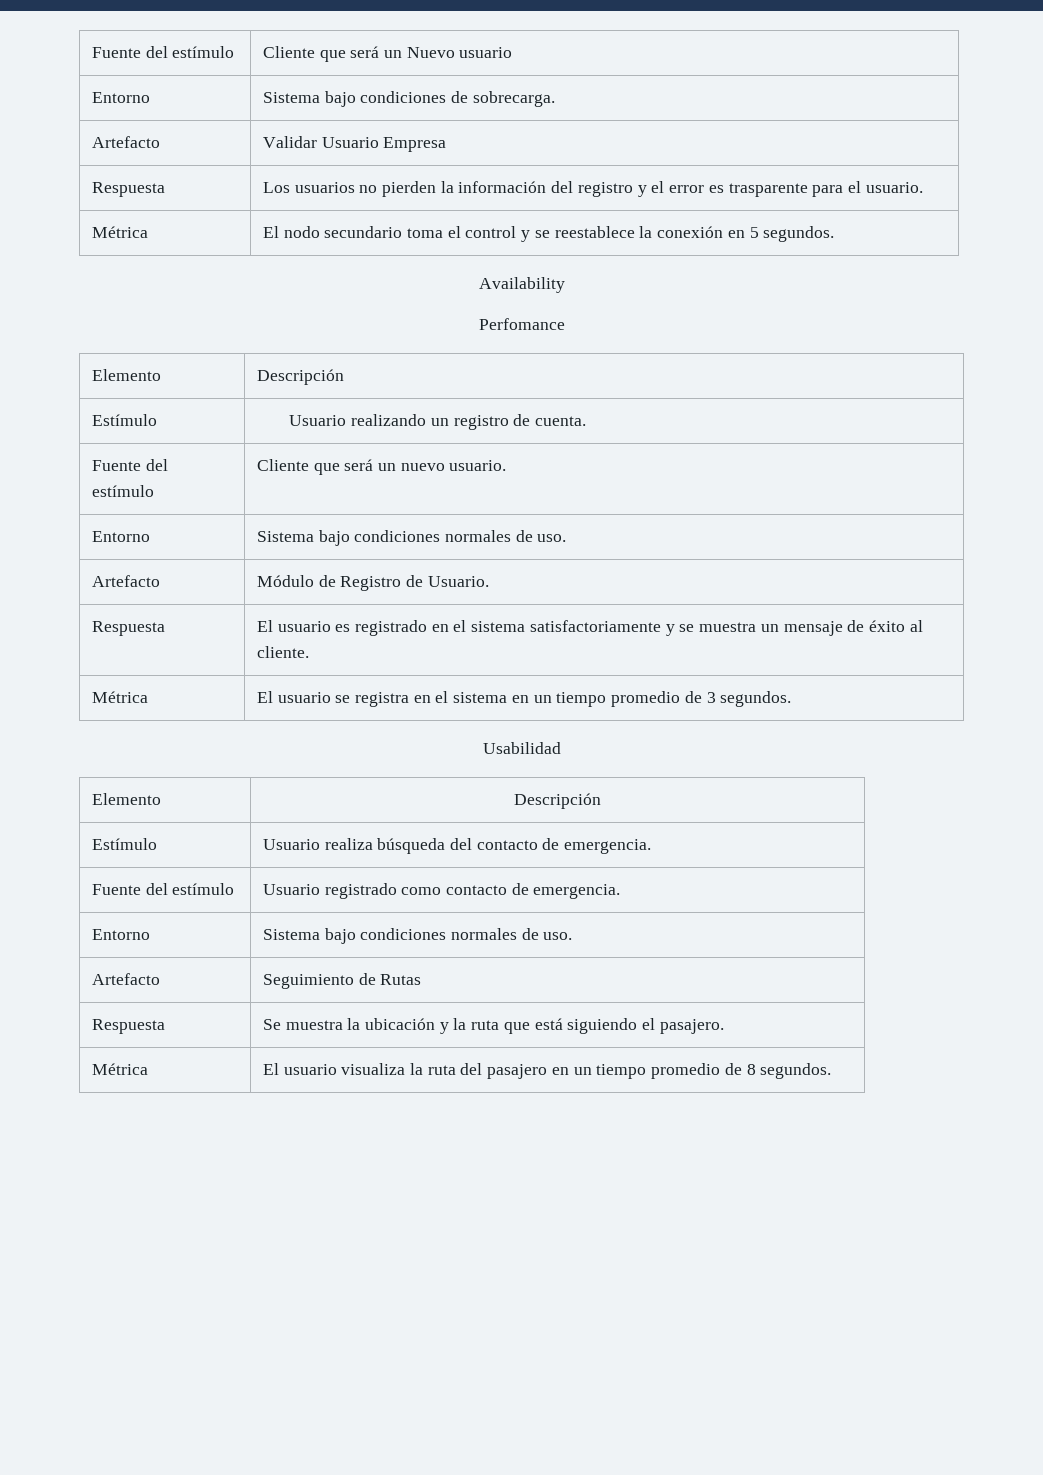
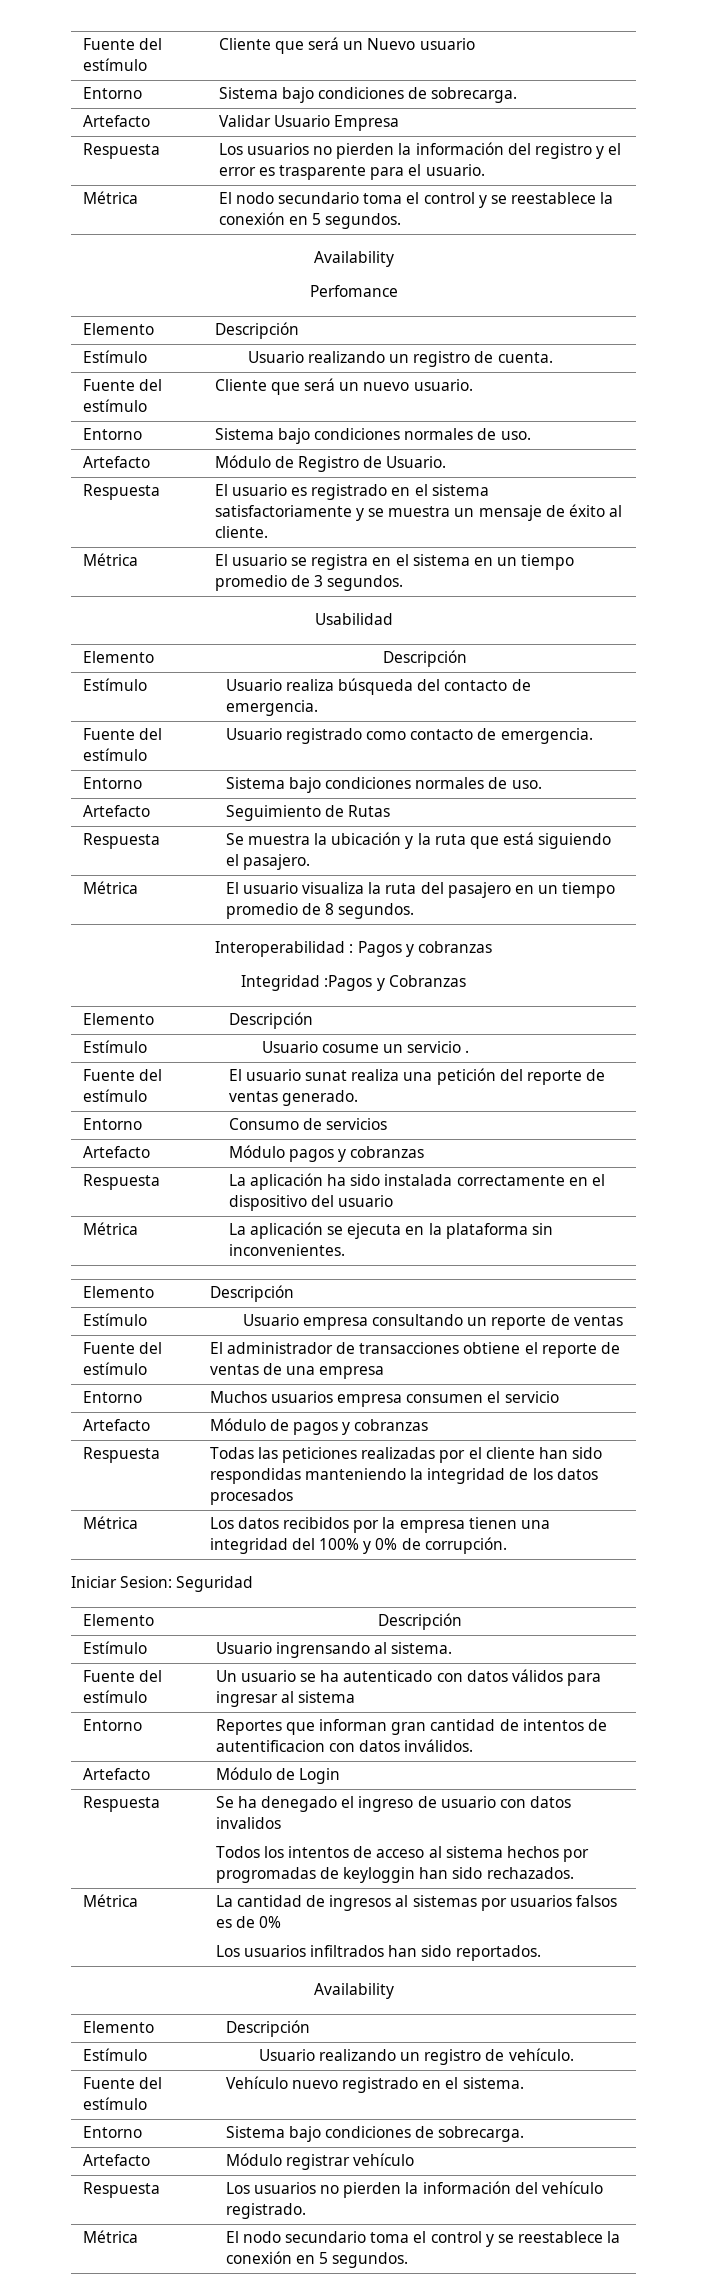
(832, 1071) none -> [215,941,492,957] [241,975,466,991] [82,1013,154,1025] [228,1012,313,1029] [82,1040,147,1053] [261,1041,470,1053] [82,1069,162,1081] [82,1089,147,1102] [228,1068,606,1085] [228,1090,358,1106] [82,1118,142,1130] [228,1118,387,1130] [82,1146,150,1158] [228,1145,425,1162] [82,1174,160,1190] [228,1173,605,1190] [228,1195,393,1211] [82,1222,138,1235] [228,1222,553,1239] [228,1244,345,1256] [82,1286,154,1298] [209,1285,294,1302] [82,1313,147,1326] [242,1314,623,1330] [82,1342,162,1354] [82,1362,147,1375] [209,1342,620,1358] [209,1363,385,1379] [82,1391,142,1403] [209,1391,559,1407] [82,1419,150,1431] [209,1418,429,1435] [82,1447,160,1463] [209,1447,603,1463] [209,1468,598,1484] [209,1489,293,1505] [82,1516,138,1529] [209,1517,550,1533] [209,1537,507,1554] [71,1576,254,1592] [82,1614,154,1626] [378,1613,462,1630] [82,1641,147,1654] [215,1642,453,1658] [82,1670,162,1682] [82,1690,147,1703] [215,1669,602,1686] [215,1691,355,1707] [82,1719,142,1731] [215,1719,607,1735] [215,1739,474,1752] [82,1768,150,1780] [215,1767,340,1784] [82,1796,160,1812] [215,1796,572,1812] [215,1817,281,1829] [215,1846,590,1862] [215,1867,574,1883] [82,1894,138,1907] [215,1895,618,1911] [215,1916,281,1928] [215,1945,541,1961] [313,1983,394,1999] [82,2021,154,2033] [225,2020,310,2037] [82,2048,147,2061] [258,2048,574,2065] [82,2077,162,2089] [82,2097,147,2110] [225,2076,524,2093] [82,2126,142,2138] [225,2126,525,2142] [82,2154,150,2166] [225,2153,414,2170] [82,2182,160,2198] [225,2181,603,2198] [225,2203,306,2219] [82,2230,138,2243] [225,2231,621,2247] [225,2251,409,2268] // Interoperabilidad : Pagos y cobranzas // Integridad :Pagos y Cobranzas // Elemento | Descripción // Estímulo | Usuario cosume un servicio . // Fuente del estímulo | El usuario sunat realiza una petición del reporte de ventas generado. // Entorno | Consumo de servicios // Artefacto | Módulo pagos y cobranzas // Respuesta | La aplicación ha sido instalada correctamente en el dispositivo del usuario // Métrica | La aplicación se ejecuta en la plataforma sin inconvenientes. // Elemento | Descripción // Estímulo | Usuario empresa consultando un reporte de ventas // Fuente del estímulo | El administrador de transacciones obtiene el reporte de ventas de una empresa // Entorno | Muchos usuarios empresa consumen el servicio // Artefacto | Módulo de pagos y cobranzas // Respuesta | Todas las peticiones realizadas por el cliente han sido respondidas manteniendo la integridad de los datos procesados // Métrica | Los datos recibidos por la empresa tienen una integridad del 100% y 0% de corrupción. // Iniciar Sesion: Seguridad // Elemento | Descripción // Estímulo | Usuario ingrensando al sistema. // Fuente del estímulo | Un usuario se ha autenticado con datos válidos para ingresar al sistema // Entorno | Reportes que informan gran cantidad de intentos de autentificacion con datos inválidos. // Artefacto | Módulo de Login // Respuesta | Se ha denegado el ingreso de usuario con datos invalidos // Todos los intentos de acceso al sistema hechos por progromadas de keyloggin han sido rechazados. // Métrica | La cantidad de ingresos al sistemas por usuarios falsos es de 0% // Los usuarios infiltrados han sido reportados. // Availability // Elemento | Descripción // Estímulo | Usuario realizando un registro de vehículo. // Fuente del estímulo | Vehículo nuevo registrado en el sistema. // Entorno | Sistema bajo condiciones de sobrecarga. // Artefacto | Módulo registrar vehículo // Respuesta | Los usuarios no pierden la información del vehículo registrado. // Métrica | El nodo secundario toma el control y se reestablece la conexión en 5 segundos.

